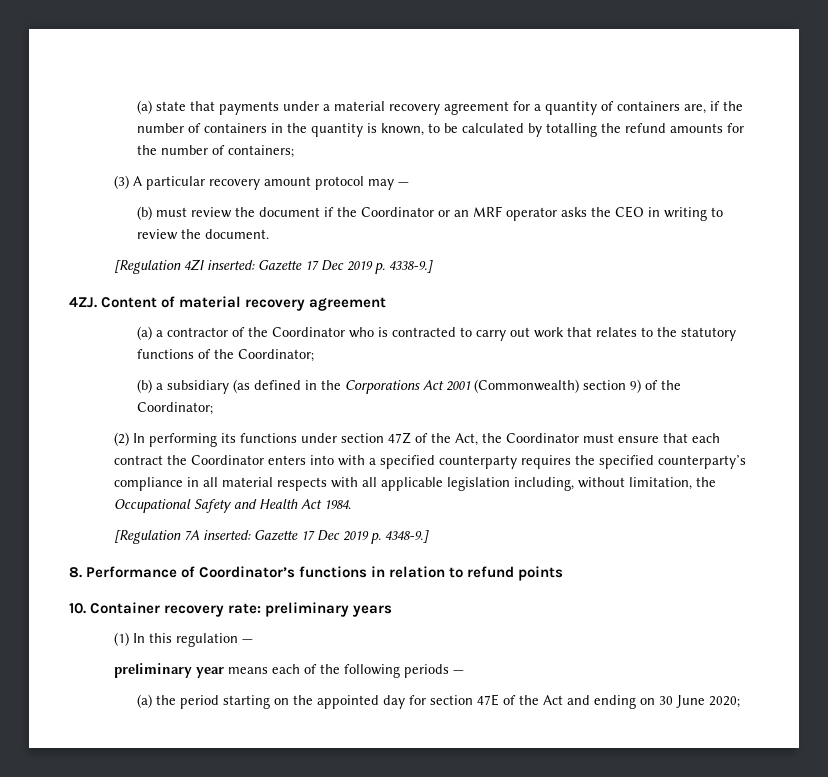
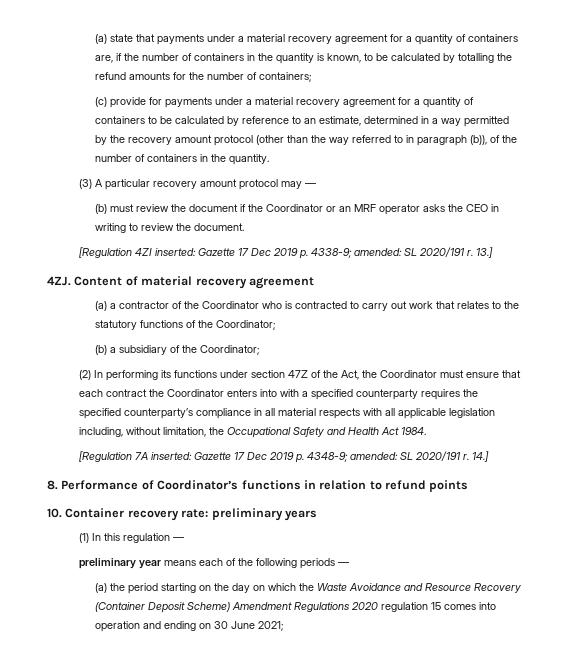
(295, 151) none -> [94,97,474,108] [94,116,509,127] [94,135,517,146] [94,154,269,165] // (c) provide for payments under a material recovery agreement for a quantity of containers to be calculated by reference to an estimate, determined in a way permitted by the recovery amount protocol (other than the way referred to in paragraph (b)), of the number of containers in the quantity.
[389,260,434,273] 4338-9.] -> [310,247,493,258] 4338-9; amended: SL 2020/191 r. 13.]
[233,379,642,394] (as defined in the Corporations Act 2001 (Commonwealth) section 9) -> (167, 350) none
[385,530,430,543] 4348-9.] -> [306,451,489,462] 4348-9; amended: SL 2020/191 r. 14.]
[317,694,564,709] appointed day for section 47E of the Act -> [231,583,521,593] [94,602,496,613] [94,621,140,632] day on which the Waste Avoidance and Resource Recovery (Container Deposit Scheme) Amendment Regulations 2020 regulation 15 comes into operation
[709,696,741,708] 2020; -> [257,621,283,631] 2021;

